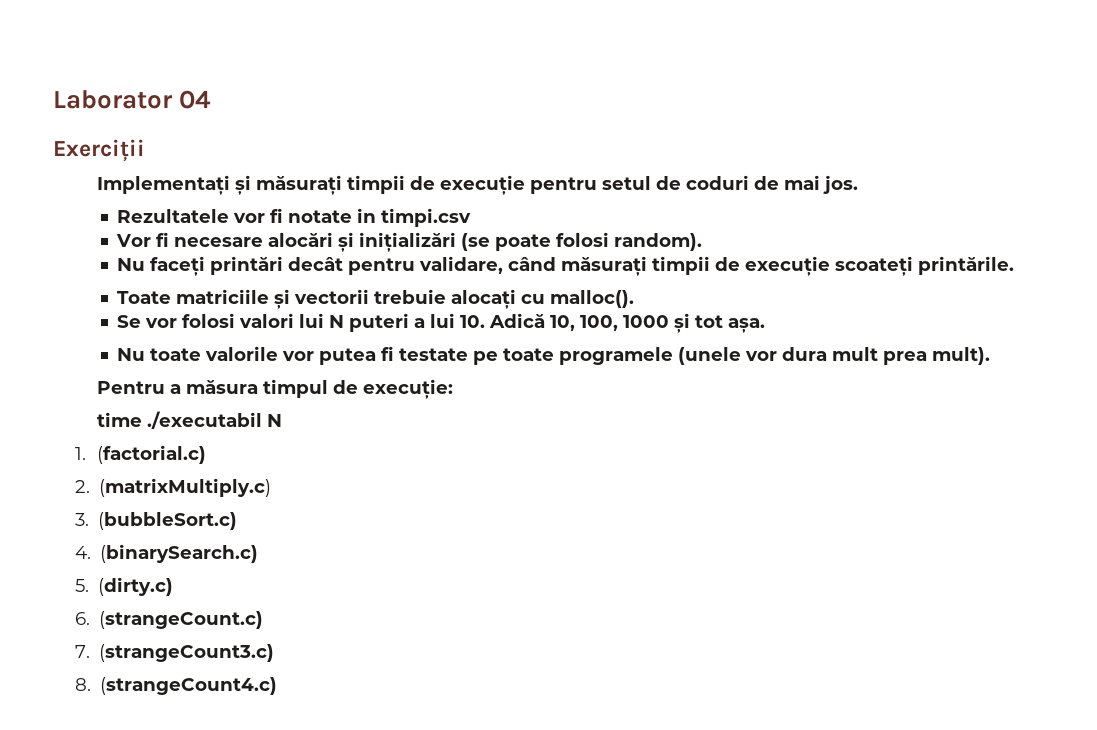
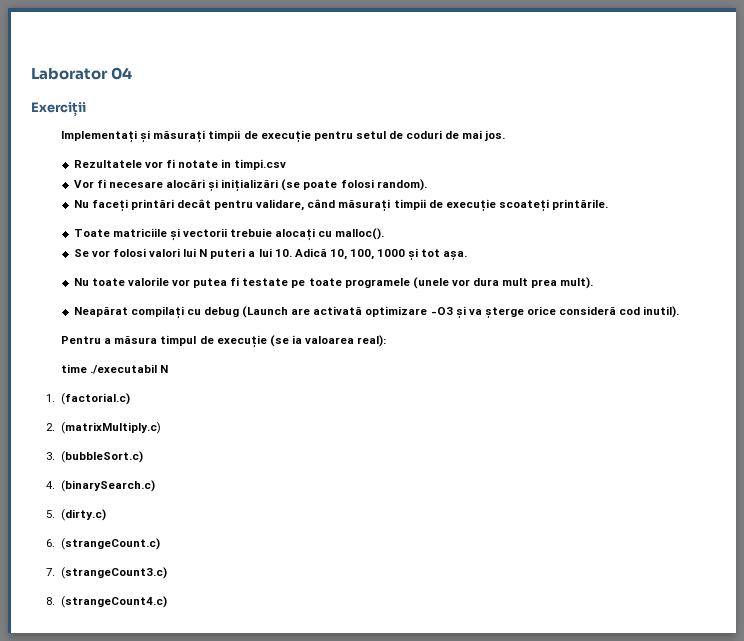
(991, 356) none -> [73,306,680,319] // Neapărat compilați cu debug (Launch are activată optimizare -O3 și va șterge orice consideră cod inutil).
[362,379,453,399] execuție: -> [216,335,387,348] execuție (se ia valoarea real):

